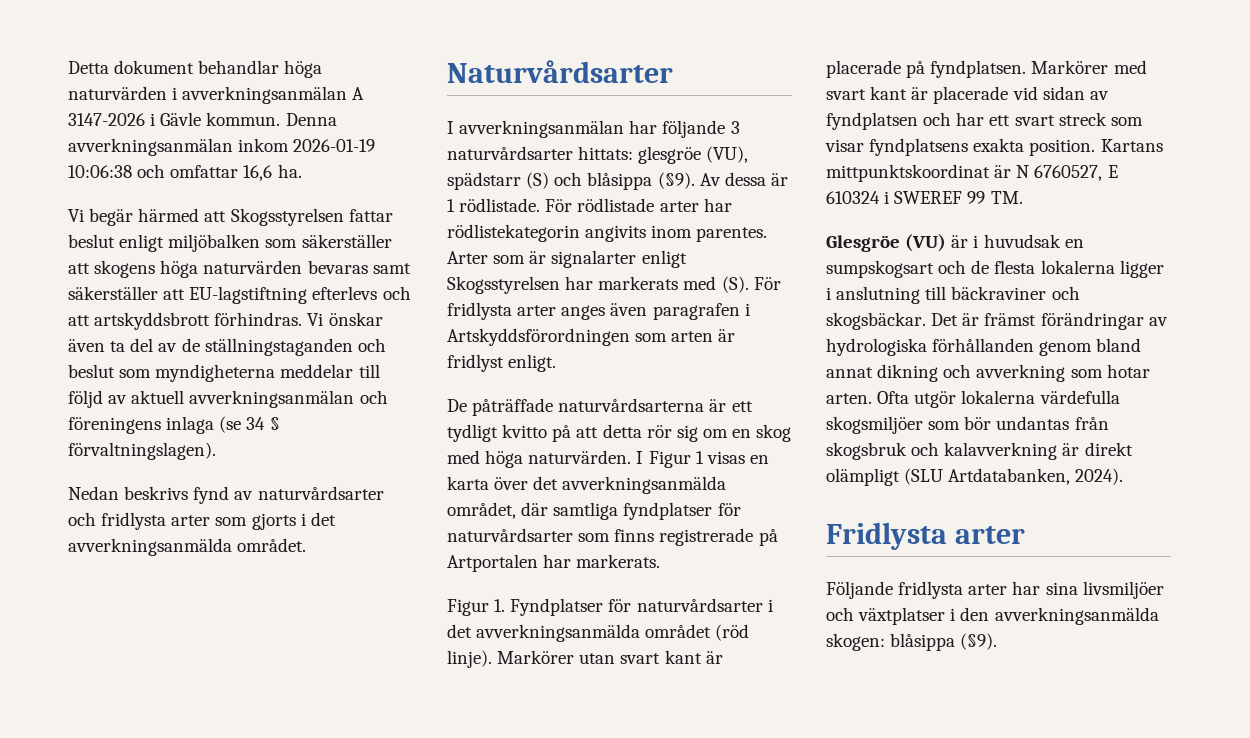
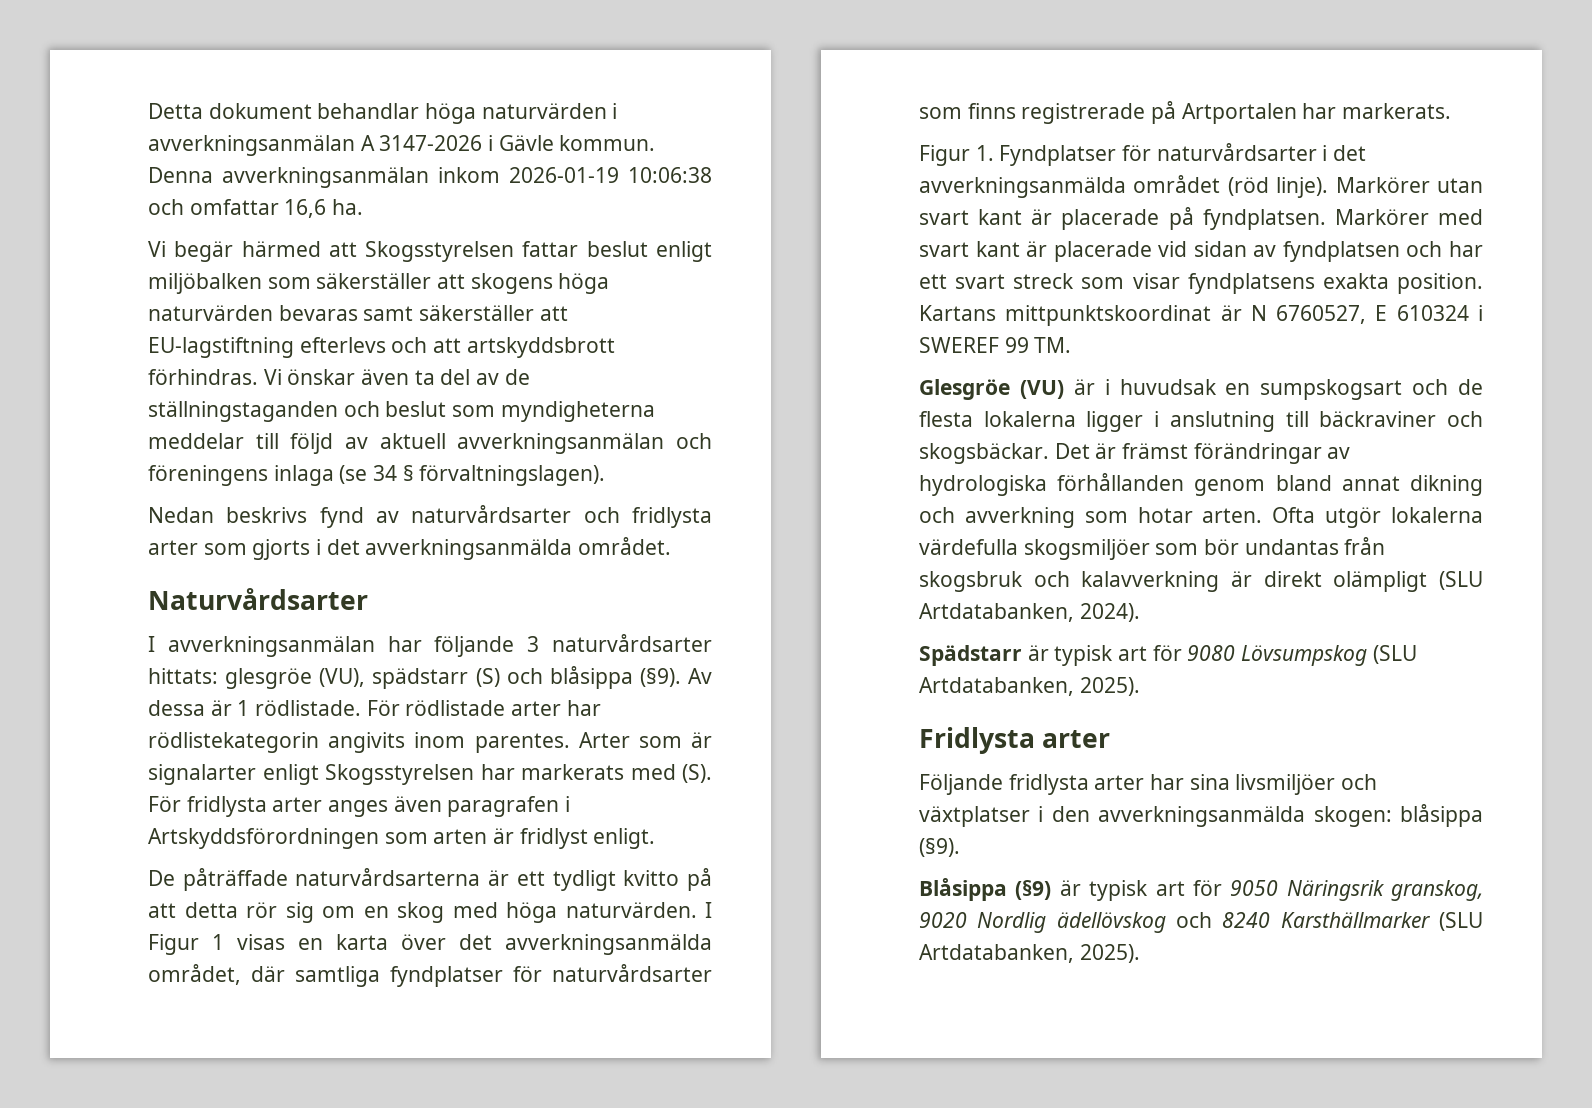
(1124, 476) none -> [919,645,1417,666] [919,677,1140,696] // Spädstarr är typisk art för 9080 Lövsumpskog (SLU Artdatabanken, 2025).
(998, 641) none -> [919,878,1483,901] [919,912,1483,933] [919,944,1140,963] // Blåsippa (§9) är typisk art för 9050 Näringsrik granskog, 9020 Nordlig ädellövskog och 8240 Karsthällmarker (SLU Artdatabanken, 2025).

